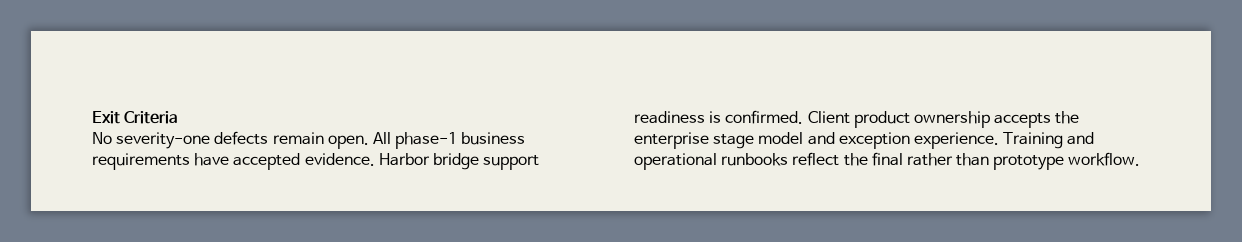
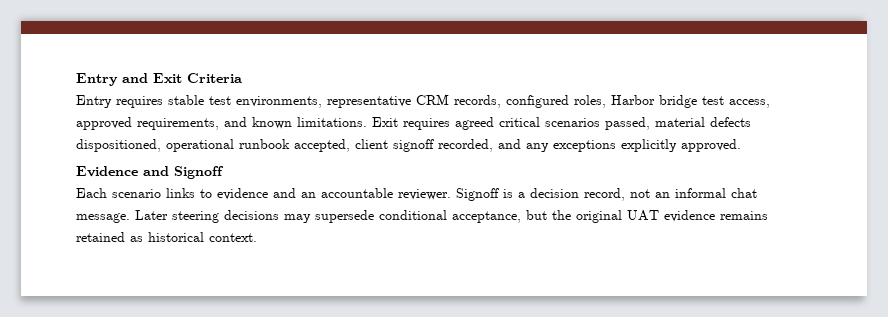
(92, 117) none -> [76,73,148,86] Entry and
[92,131,526,149] [92,153,540,170] [634,110,1080,128] [634,132,1095,149] [634,152,1141,170] No severity-one defects remain open. All phase-1 business requirements have accepted evidence. Harbor bridge support readiness is confirmed. Client product ownership accepts the enterprise stage model and exception experience. Training and operational runbooks reflect the final rather than prototype workflow. -> [76,94,770,108] [76,117,751,130] [76,139,741,152] [76,166,224,179] [76,188,757,201] [76,210,768,223] [76,232,257,242] Entry requires stable test environments, representative CRM records, configured roles, Harbor bridge test access, approved requirements, and known limitations. Exit requires agreed critical scenarios passed, material defects dispositioned, operational runbook accepted, client signoff recorded, and any exceptions explicitly approved. // Evidence and Signoff // Each scenario links to evidence and an accountable reviewer. Signoff is a decision record, not an informal chat message. Later steering decisions may supersede conditional acceptance, but the original UAT evidence remains retained as historical context.

